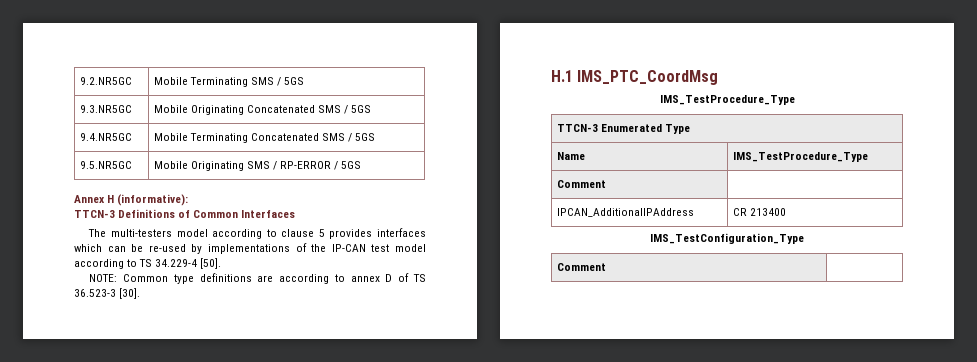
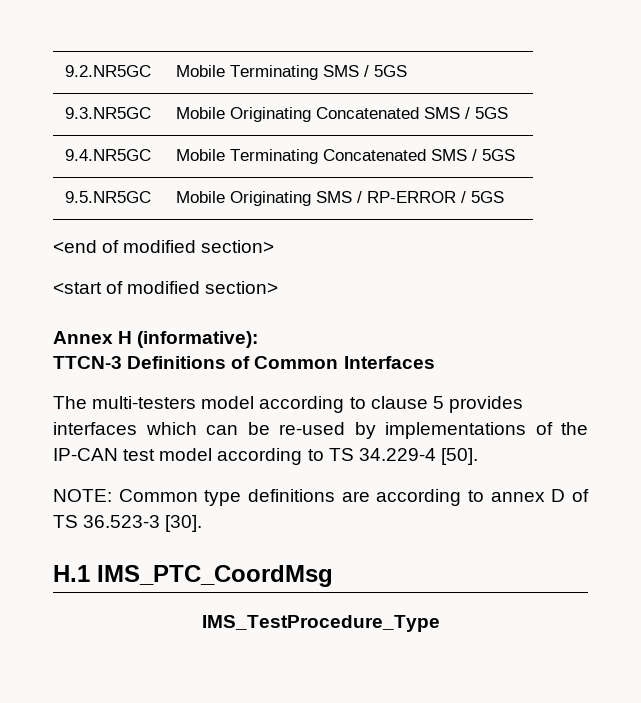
(362, 165) none -> [53,240,275,253] [53,281,279,294] // <end of modified section> // <start of modified section>
[556,124,690,134] [556,152,585,160] [732,152,868,162] [556,180,606,188] [556,208,694,217] [732,208,786,216] [650,233,804,244] [556,263,606,271] // TTCN-3 Enumerated Type // Name | IMS_TestProcedure_Type // Comment | // IPCAN_AdditionalIPAddress | CR 213400 // IMS_TestConfiguration_Type // Comment | -> (440, 623) none

